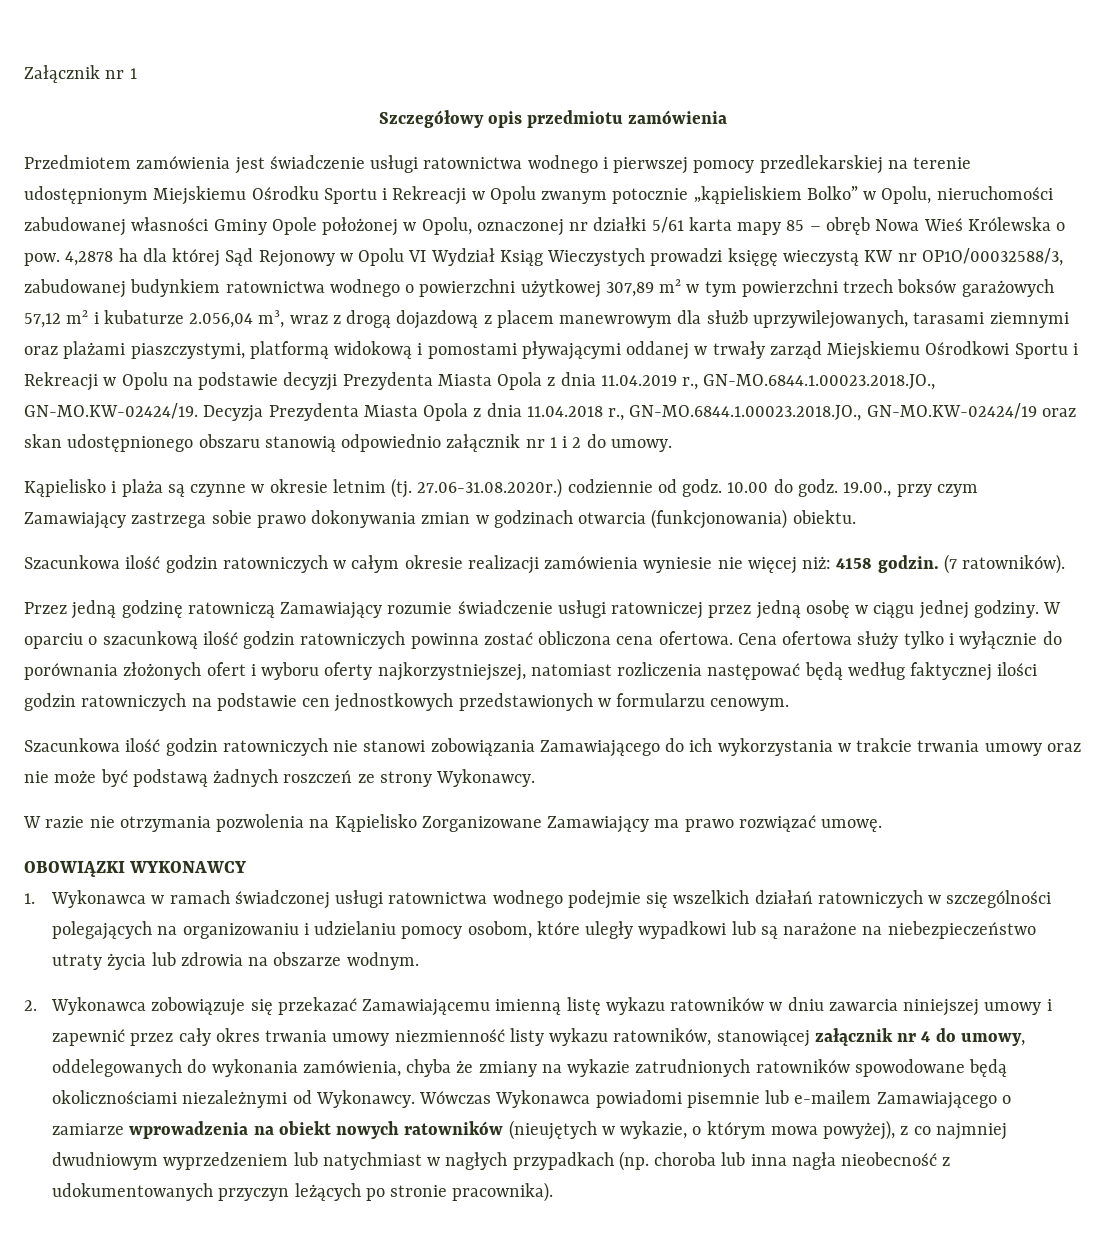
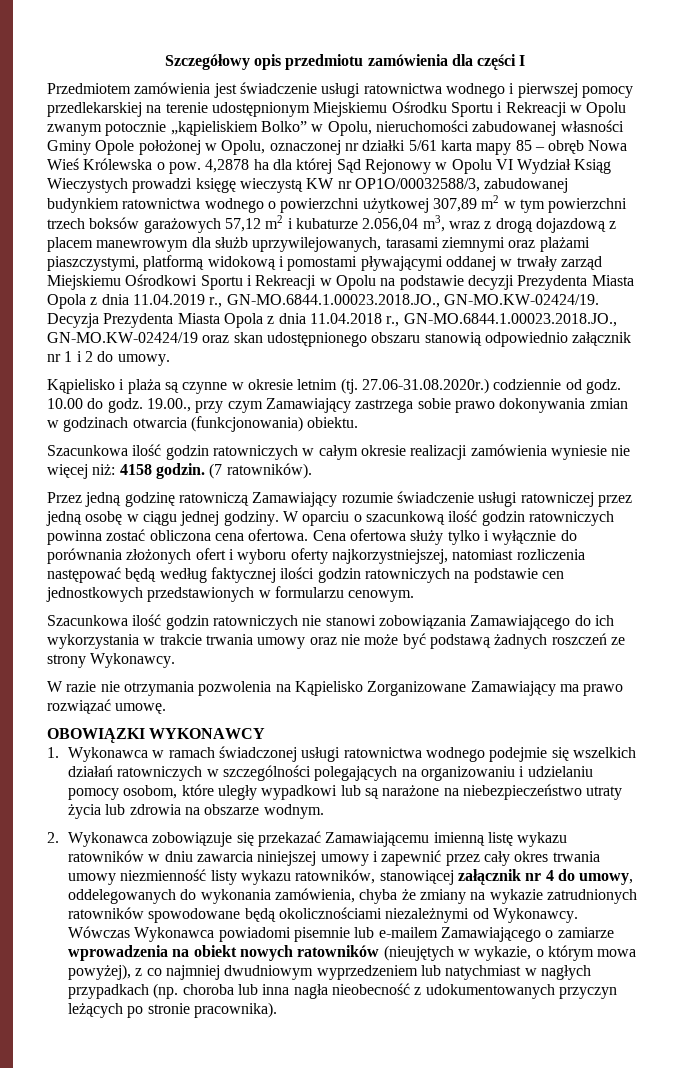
[24,65,137,83] Załącznik nr 1 // -> (164, 62) none
(728, 117) none -> [451,54,526,70] dla części I

